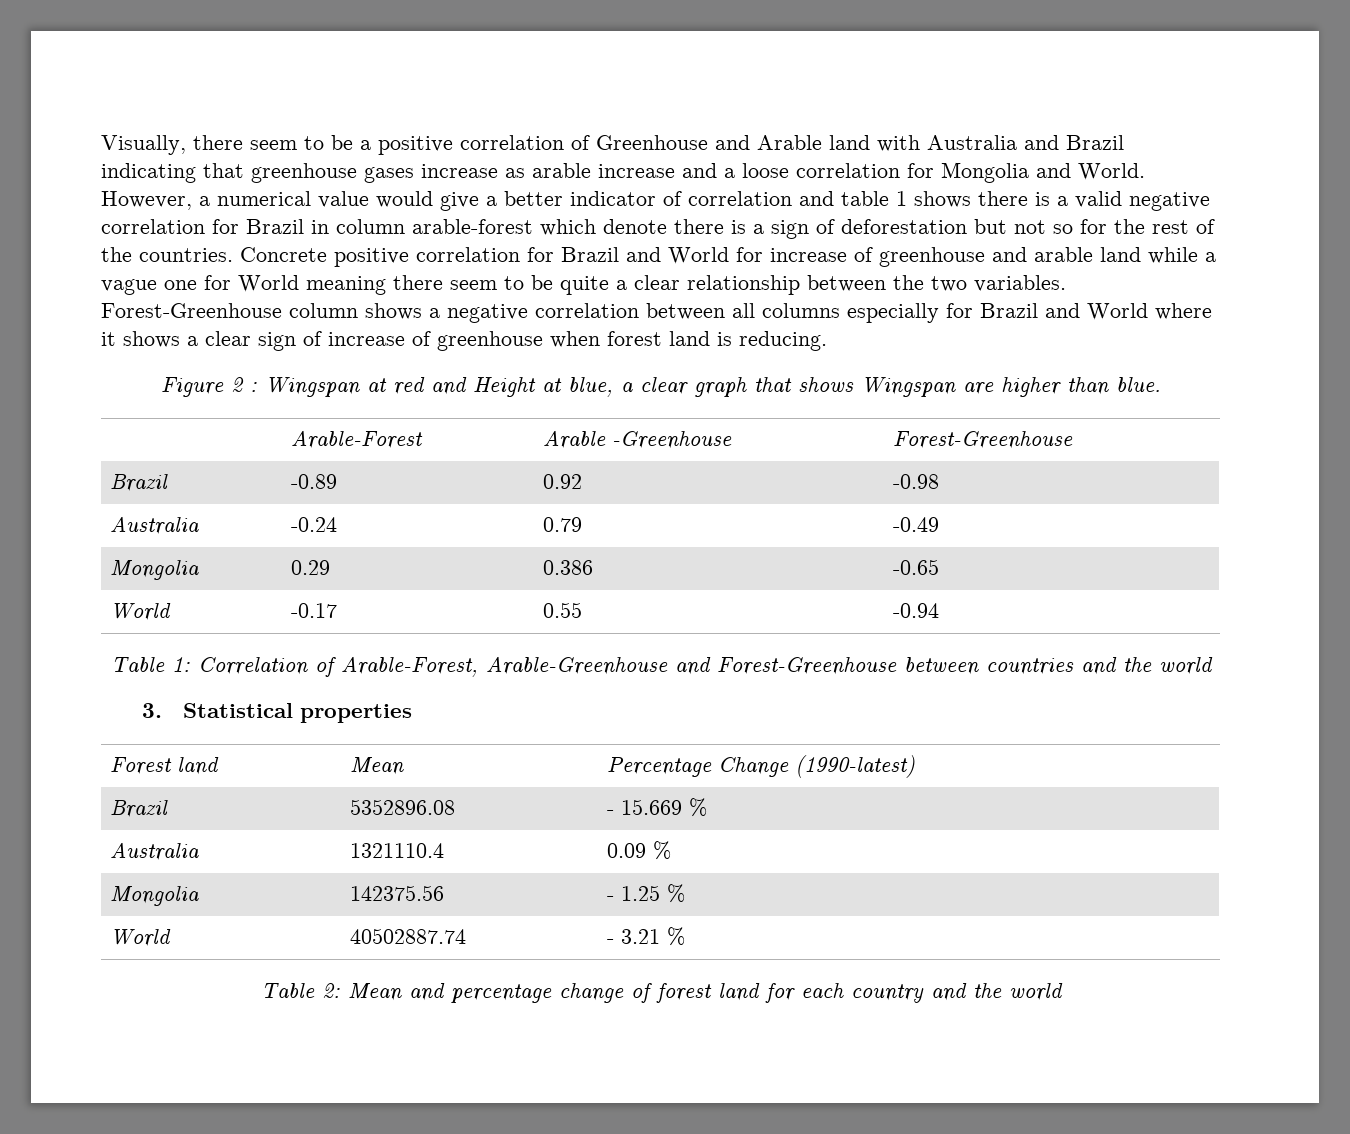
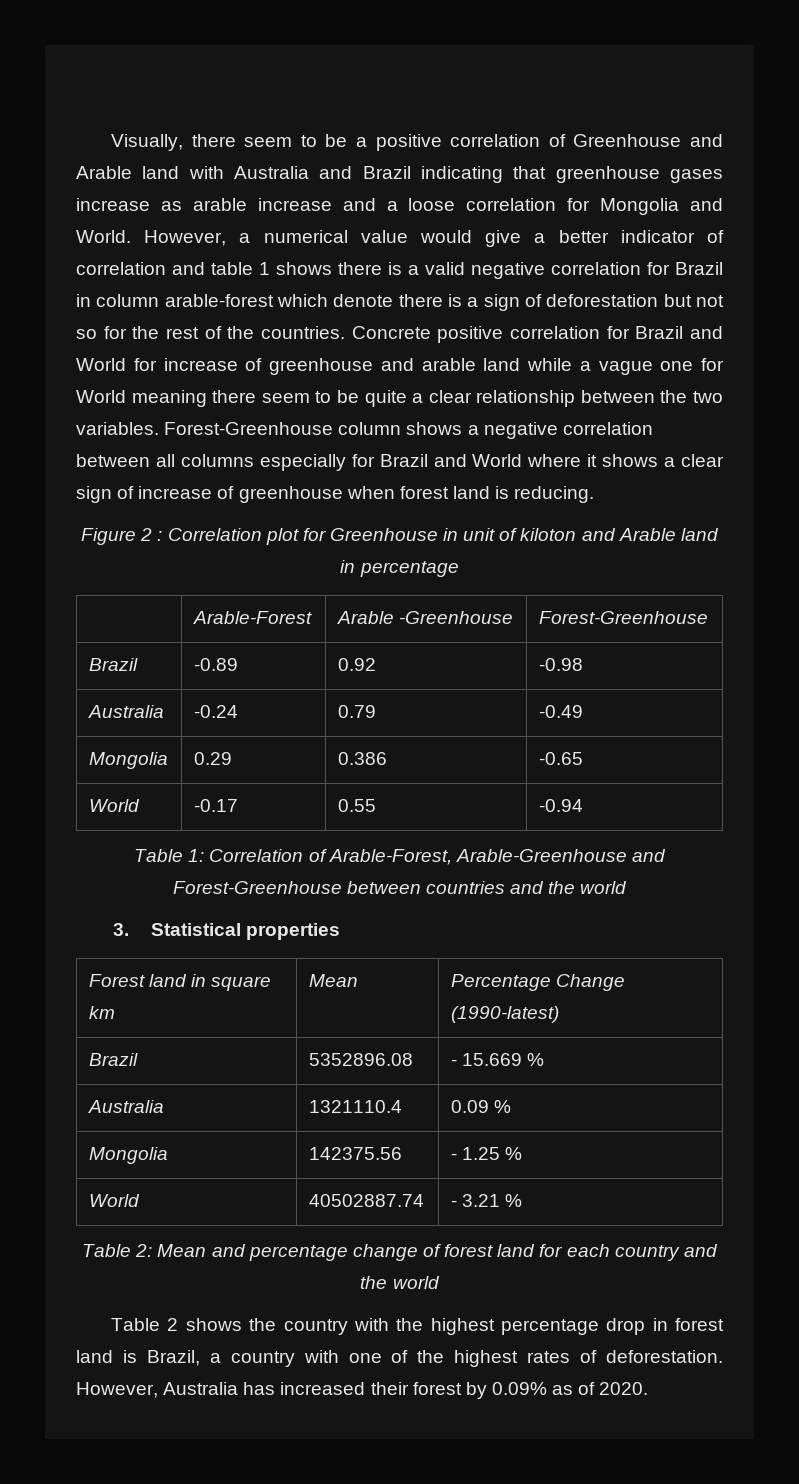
[264,377,1161,397] Wingspan at red and Height at blue, a clear graph that shows Wingspan are higher than blue. -> [167,528,719,545] [340,560,459,577] Correlation plot for Greenhouse in unit of kiloton and Arable land in percentage
(220, 766) none -> [191,974,272,991] [88,1006,115,1019] in square km
(1063, 992) none -> [111,1318,724,1335] [76,1350,724,1367] [76,1382,649,1399] // Table 2 shows the country with the highest percentage drop in forest land is Brazil, a country with one of the highest rates of deforestation. However, Australia has increased their forest by 0.09% as of 2020.

